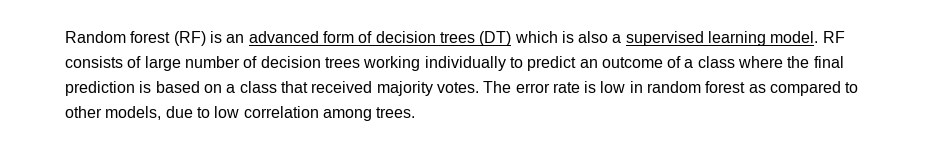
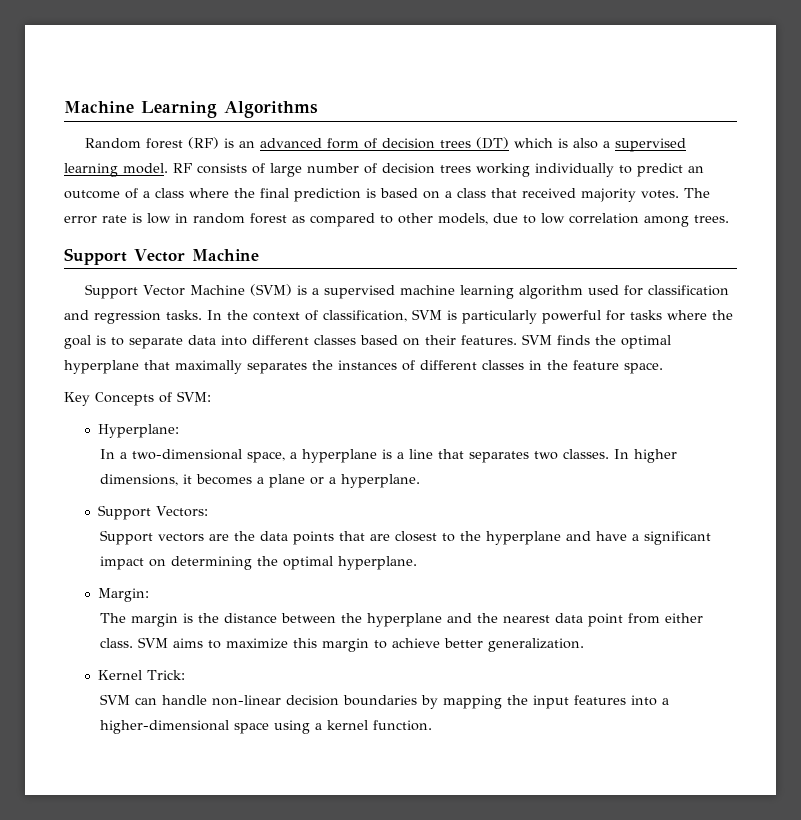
(65, 37) none -> [64,101,318,118] Machine Learning Algorithms //
(416, 112) none -> [64,248,259,265] [84,284,729,299] [64,309,733,324] [64,334,671,349] [64,360,663,374] [64,391,211,406] [97,424,179,438] [99,449,677,463] [99,474,420,488] [97,505,208,520] [99,530,711,545] [99,556,417,570] [97,588,149,602] [99,613,703,627] [99,637,584,652] [97,670,185,680] [99,694,669,709] [99,720,432,734] // Support Vector Machine // Support Vector Machine (SVM) is a supervised machine learning algorithm used for classification and regression tasks. In the context of classification, SVM is particularly powerful for tasks where the goal is to separate data into different classes based on their features. SVM finds the optimal hyperplane that maximally separates the instances of different classes in the feature space. // Key Concepts of SVM: // Hyperplane: // In a two-dimensional space, a hyperplane is a line that separates two classes. In higher dimensions, it becomes a plane or a hyperplane. // Support Vectors: // Support vectors are the data points that are closest to the hyperplane and have a significant impact on determining the optimal hyperplane. // Margin: // The margin is the distance between the hyperplane and the nearest data point from either class. SVM aims to maximize this margin to achieve better generalization. // Kernel Trick: // SVM can handle non-linear decision boundaries by mapping the input features into a higher-dimensional space using a kernel function.

